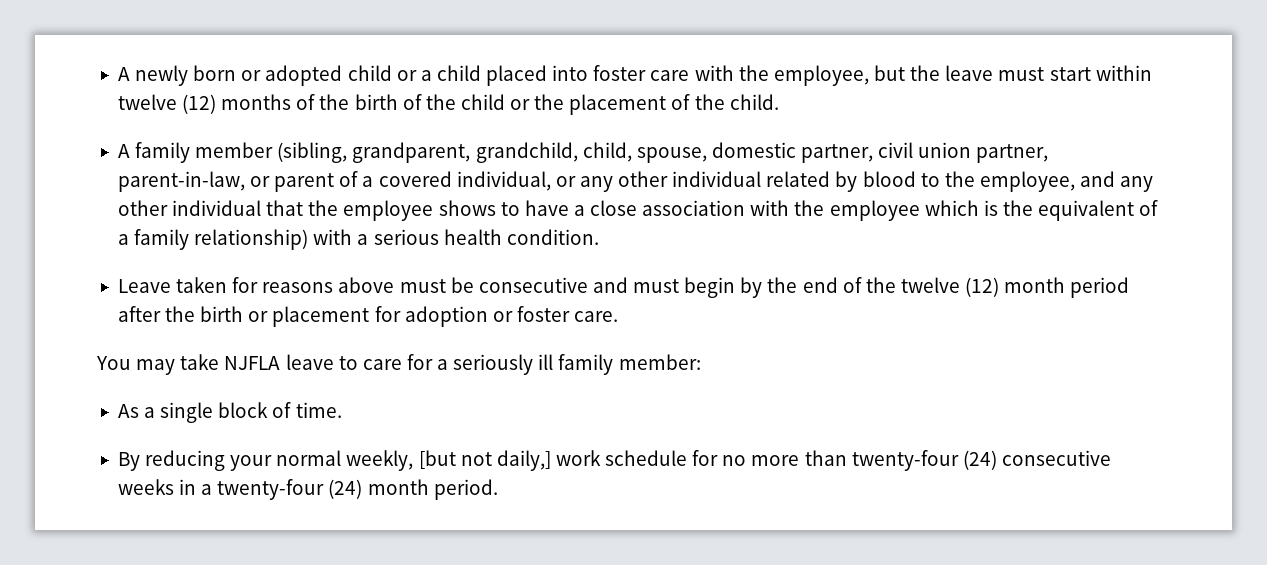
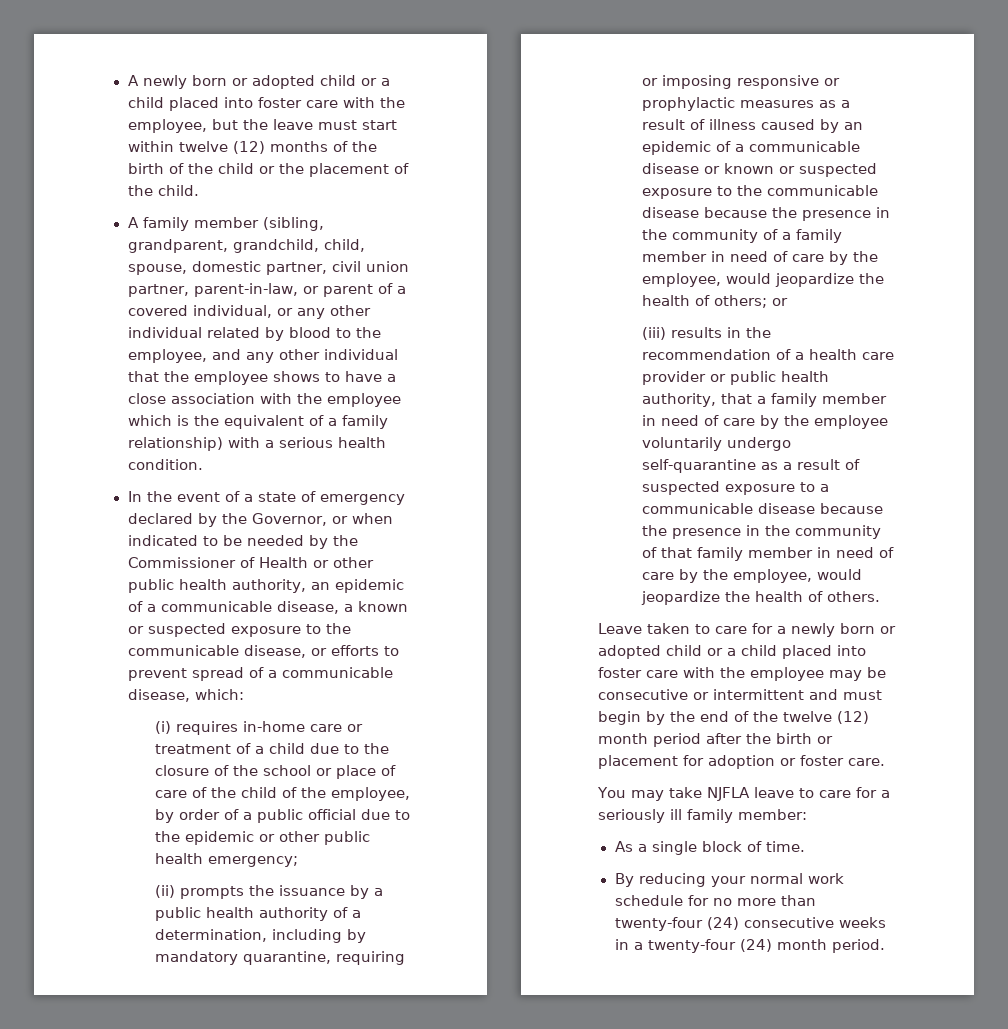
[117,277,588,293] Leave taken for reasons above must be consecutive -> [127,491,405,505] [127,513,393,527] [127,535,358,549] [127,557,374,568] [127,579,404,593] [127,601,408,614] [127,623,351,637] [127,645,399,658] [127,667,393,681] [127,689,244,702] [154,721,363,735] [154,743,389,754] [154,765,396,779] [154,787,410,801] [154,809,410,823] [154,831,370,845] [154,853,298,867] [154,885,383,899] [154,907,361,921] [154,929,366,943] [154,951,405,965] [641,75,840,89] [641,97,850,111] [641,119,863,133] [641,141,860,155] [641,163,877,177] [641,185,878,199] [641,207,890,221] [641,229,842,243] [641,251,878,265] [641,273,884,287] [641,295,788,308] [641,327,771,340] [641,349,894,360] [641,371,829,385] [641,393,887,407] [641,415,888,429] [641,437,791,451] [641,459,860,473] [641,481,829,495] [641,503,883,514] [641,525,881,539] [641,547,894,561] [641,569,862,583] [640,591,880,605] [598,623,896,637] [598,645,866,659] [598,667,886,681] [598,689,804,700] In the event of a state of emergency declared by the Governor, or when indicated to be needed by the Commissioner of Health or other public health authority, an epidemic of a communicable disease, a known or suspected exposure to the communicable disease, or efforts to prevent spread of a communicable disease, which: // (i) requires in-home care or treatment of a child due to the closure of the school or place of care of the child of the employee, by order of a public official due to the epidemic or other public health emergency; // (ii) prompts the issuance by a public health authority of a determination, including by mandatory quarantine, requiring or imposing responsive or prophylactic measures as a result of illness caused by an epidemic of a communicable disease or known or suspected exposure to the communicable disease because the presence in the community of a family member in need of care by the employee, would jeopardize the health of others; or // (iii) results in the recommendation of a health care provider or public health authority, that a family member in need of care by the employee voluntarily undergo self-quarantine as a result of suspected exposure to a communicable disease because the presence in the community of that family member in need of care by the employee, would jeopardize the health of others. // Leave taken to care for a newly born or adopted child or a child placed into foster care with the employee may be consecutive or intermittent
[346,450,551,471] weekly, [but not daily,] -> (803, 878) none

